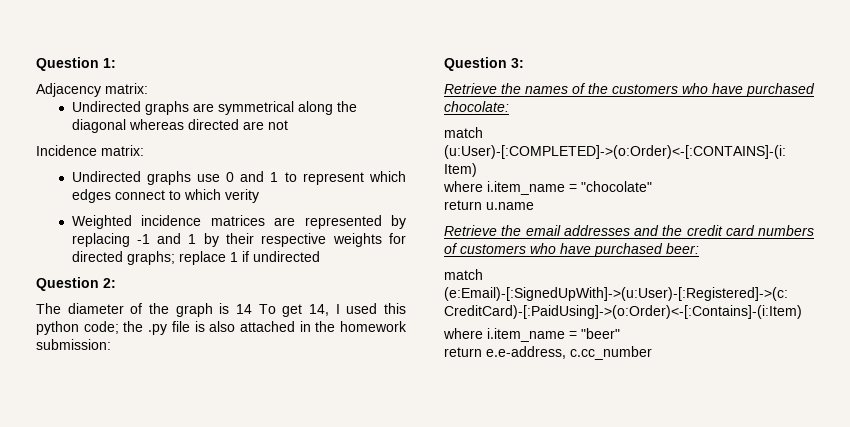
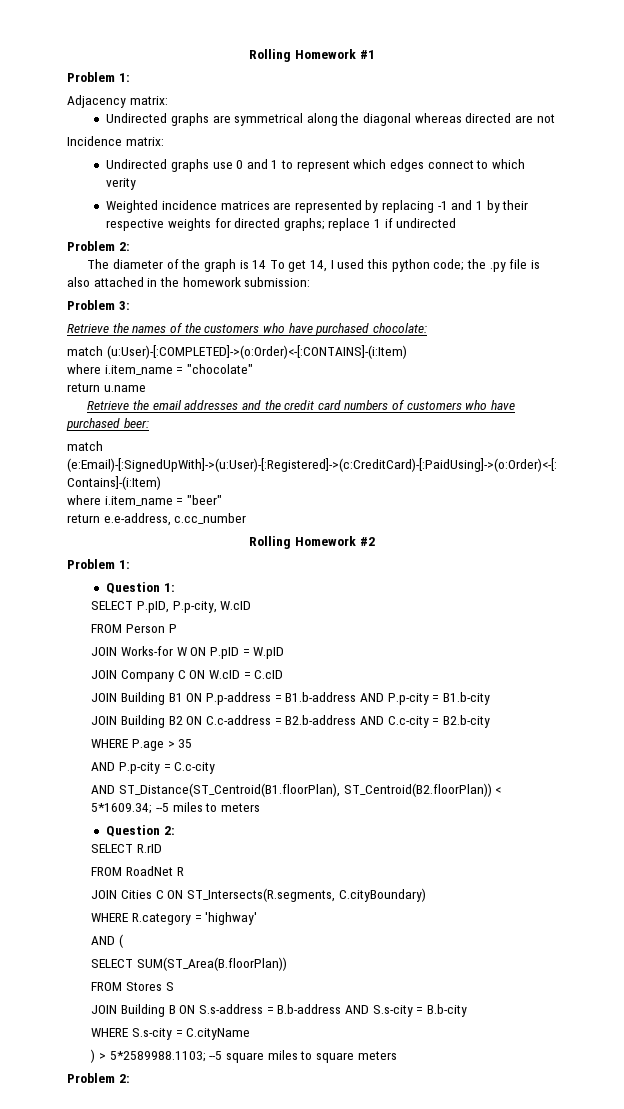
[36,57,99,71] Question -> [249,49,375,62] [67,72,115,82] Rolling Homework #1 // Problem
[36,277,99,291] Question -> [67,241,115,251] Problem
[444,57,507,71] Question -> [67,300,115,310] Problem
(652, 353) none -> [249,536,375,549] [67,559,130,569] [106,582,175,594] [91,601,252,613] [91,624,177,633] [91,646,285,659] [91,670,284,682] [91,692,490,705] [91,715,490,728] [91,739,193,751] [91,762,216,774] [91,783,502,797] [91,802,260,814] [106,825,175,837] [91,844,163,853] [91,866,184,876] [91,888,426,902] [91,912,258,925] [91,934,124,948] [91,957,288,971] [91,982,174,991] [91,1004,467,1017] [91,1028,251,1040] [90,1049,397,1063] [67,1073,130,1083] // Rolling Homework #2 // Problem 1: // Question 1: // SELECT P.pID, P.p-city, W.cID // FROM Person P // JOIN Works-for W ON P.pID = W.pID // JOIN Company C ON W.cID = C.cID // JOIN Building B1 ON P.p-address = B1.b-address AND P.p-city = B1.b-city // JOIN Building B2 ON C.c-address = B2.b-address AND C.c-city = B2.b-city // WHERE P.age > 35 // AND P.p-city = C.c-city // AND ST_Distance(ST_Centroid(B1.floorPlan), ST_Centroid(B2.floorPlan)) < 5*1609.34; --5 miles to meters // Question 2: // SELECT R.rID // FROM RoadNet R // JOIN Cities C ON ST_Intersects(R.segments, C.cityBoundary) // WHERE R.category = 'highway' // AND ( // SELECT SUM(ST_Area(B.floorPlan)) // FROM Stores S // JOIN Building B ON S.s-address = B.b-address AND S.s-city = B.b-city // WHERE S.s-city = C.cityName // ) > 5*2589988.1103; --5 square miles to square meters // Problem 2:

